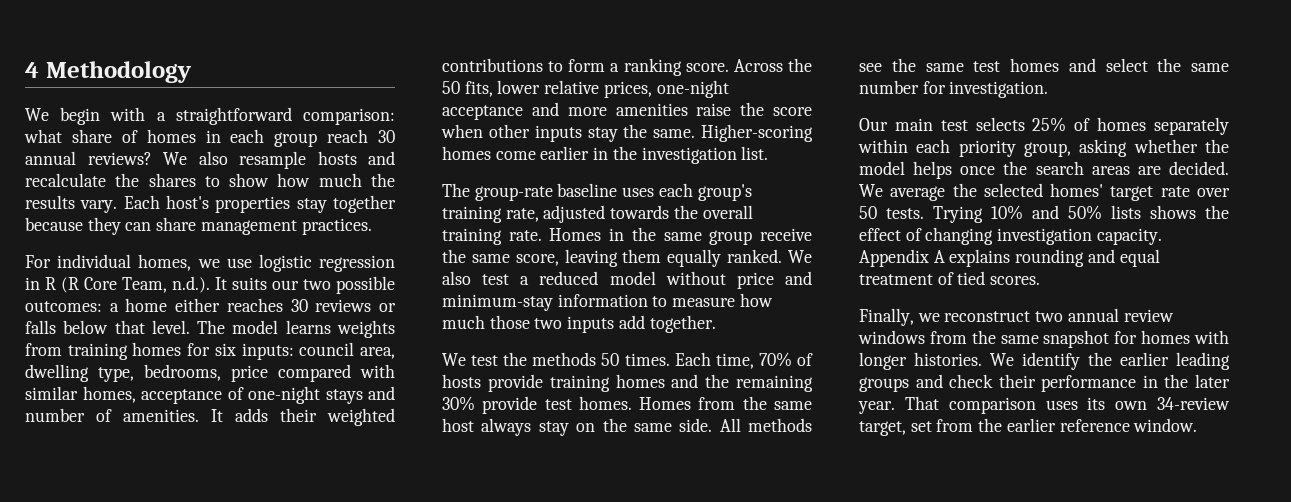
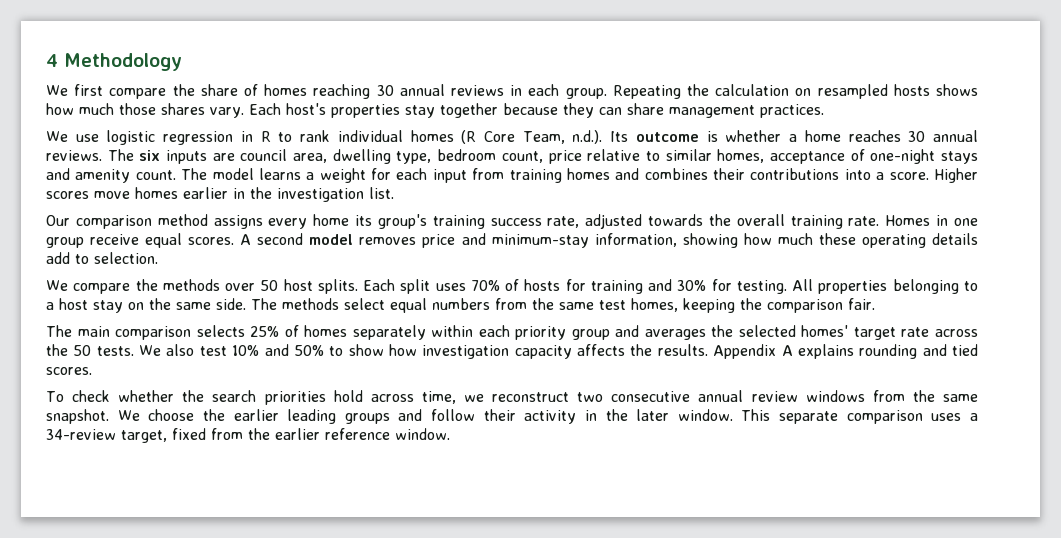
[60,107,395,125] [24,129,395,147] [25,151,395,169] [25,173,395,187] [25,195,75,209] begin with a straightforward comparison: what share of homes in each group reach 30 annual reviews? We also resample hosts and recalculate the shares to show how much the results -> [74,84,979,99] [46,103,205,115] first compare the share of homes reaching 30 annual reviews in each group. Repeating the calculation on resampled hosts shows how much those shares
[25,254,220,271] For individual homes, we -> [46,131,68,142] We
[61,276,395,294] [25,301,102,312] (R Core Team, n.d.). It suits our two possible outcomes: -> [278,130,782,144] to rank individual homes (R Core Team, n.d.). Its outcome is whether
[175,298,221,312] either -> (841, 136) none
[315,299,397,312] [25,320,395,338] [25,342,396,360] [25,364,395,382] reviews or falls below that level. The model learns weights from training homes for six inputs: council area, dwelling type, bedrooms, price compared with -> [933,130,979,142] [46,149,660,164] annual reviews. The six inputs are council area, dwelling type, bedroom count, price relative to
[25,408,395,426] [442,58,812,76] [442,80,729,98] [442,102,812,120] [441,124,813,142] [442,146,536,160] number of amenities. It adds their weighted contributions to form a ranking score. Across the 50 fits, lower relative prices, one-night acceptance and more amenities raise the score when other inputs stay the same. Higher-scoring homes come -> [75,168,979,183] [46,187,178,199] amenity count. The model learns a weight for each input from training homes and combines their contributions into a score. Higher scores move homes
[442,183,693,201] The group-rate baseline uses each -> [46,214,373,229] Our comparison method assigns every home its
(502, 214) none -> [490,218,542,226] success
[631,227,812,245] [442,249,812,267] [442,271,812,289] [442,293,773,311] [442,315,716,333] [442,353,499,366] the same group receive the same score, leaving them equally ranked. We also test a reduced model without price and minimum-stay information to measure how much those two inputs add together. // We test -> [954,218,979,226] [46,233,978,248] [46,252,158,264] [46,280,131,294] one group receive equal scores. A second model removes price and minimum-stay information, showing how much these operating details add to selection. // We compare
[601,352,813,369] [442,374,813,392] [442,396,812,414] [442,418,532,436] 50 times. Each time, 70% of hosts provide training homes and the remaining 30% provide test homes. Homes from the same host always -> [225,279,978,294] [46,298,88,310] over 50 host splits. Each split uses 70% of hosts for training and 30% for testing. All properties belonging to a host
[719,418,812,432] [859,58,1229,72] [859,80,1049,98] [859,118,968,131] All methods see the same test homes and select the same number for investigation. // Our main test -> [251,298,875,313] [46,325,192,340] The methods select equal numbers from the same test homes, keeping the comparison fair. // The main comparison
[1024,139,1229,157] [859,161,1229,179] [859,184,946,201] group, asking whether the model helps once the search areas are decided. We average -> [571,325,706,340] group and averages
[1197,188,1230,197] [859,205,1229,223] [859,227,1162,245] over 50 tests. Trying 10% and 50% lists shows the effect of changing investigation capacity. -> [934,329,978,337] [46,344,708,359] across the 50 tests. We also test 10% and 50% to show how investigation capacity affects the results.
[1119,249,1160,267] [859,272,954,285] equal treatment of -> (947, 350) none
[859,308,914,326] Finally, -> [46,390,456,405] To check whether the search priorities hold across time,
(1064, 316) none -> [611,391,691,402] consecutive
[1043,330,1229,348] [859,352,1080,370] snapshot for homes with longer histories. We identify -> [46,409,195,424] snapshot. We choose
[949,374,1230,392] [858,396,1148,414] check their performance in the later year. That comparison uses its own -> [431,409,979,424] follow their activity in the later window. This separate comparison uses a
[910,421,932,432] set -> [172,428,206,440] fixed

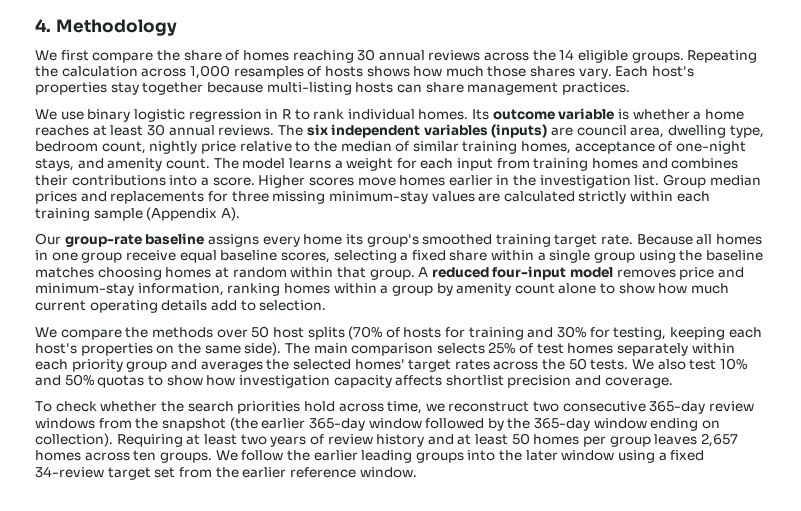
[46,54,58,67] 4 -> [35,19,51,32] 4.
[510,84,888,99] in each group. Repeating the calculation on resampled -> [484,49,758,63] [35,65,322,79] across the 14 eligible groups. Repeating the calculation across 1,000 resamples of
[563,103,594,118] they -> [266,82,394,95] multi-listing hosts
(99, 138) none -> [87,109,131,122] binary
[410,130,603,144] homes (R Core Team, n.d.). -> [418,109,469,120] homes.
(699, 137) none -> [558,108,615,120] variable
(901, 136) none -> [92,125,144,136] at least
[166,150,208,164] inputs -> [331,124,548,138] independent variables (inputs)
(543, 157) none -> [149,141,198,154] nightly
[665,149,712,161] similar -> [313,141,518,154] the median of similar training
[941,151,979,164] stays -> [35,158,74,171] stays,
(394, 193) none -> [663,174,761,188] [35,191,710,204] [35,207,240,221] Group median prices and replacements for three missing minimum-stay values are calculated strictly within each training sample (Appendix A).
[75,214,208,229] comparison method -> [64,233,205,247] group-rate baseline
[432,214,931,229] training success rate, adjusted towards the overall training rate. Homes -> [422,234,763,247] smoothed training target rate. Because all homes
[188,233,304,245] scores. A second -> [220,250,763,263] [35,266,567,280] baseline scores, selecting a fixed share within a single group using the baseline matches choosing homes at random within that group. A reduced four-input
[682,233,856,248] showing how much these -> [227,283,730,296] [35,300,86,311] ranking homes within a group by amenity count alone to show how much current
[317,279,500,294] splits. Each split uses 70% -> [307,326,383,340] splits (70%
[736,279,978,294] [46,298,875,313] testing. All properties belonging to a host stay on the same side. The methods select equal numbers from the same test homes, keeping the comparison fair. // -> [613,327,762,340] [35,342,282,356] testing, keeping each host's properties on the same side).
(299, 331) none -> [536,343,564,354] test
[901,327,930,337] rate -> [454,359,490,370] rates
(324, 350) none -> [97,375,145,388] quotas
[630,344,979,359] [46,367,92,375] the results. Appendix A explains rounding and tied scores. -> [445,375,673,388] shortlist precision and coverage.
[698,390,744,402] annual -> [649,401,706,414] 365-day
[942,394,978,402] [46,409,979,424] [46,428,206,443] same snapshot. We choose the earlier leading groups and follow their activity in the later window. This separate comparison uses a 34-review target, fixed -> [161,417,721,431] [35,433,738,447] [35,450,705,463] [35,466,176,480] snapshot (the earlier 365-day window followed by the 365-day window ending on collection). Requiring at least two years of review history and at least 50 homes per group leaves 2,657 homes across ten groups. We follow the earlier leading groups into the later window using a fixed 34-review target set

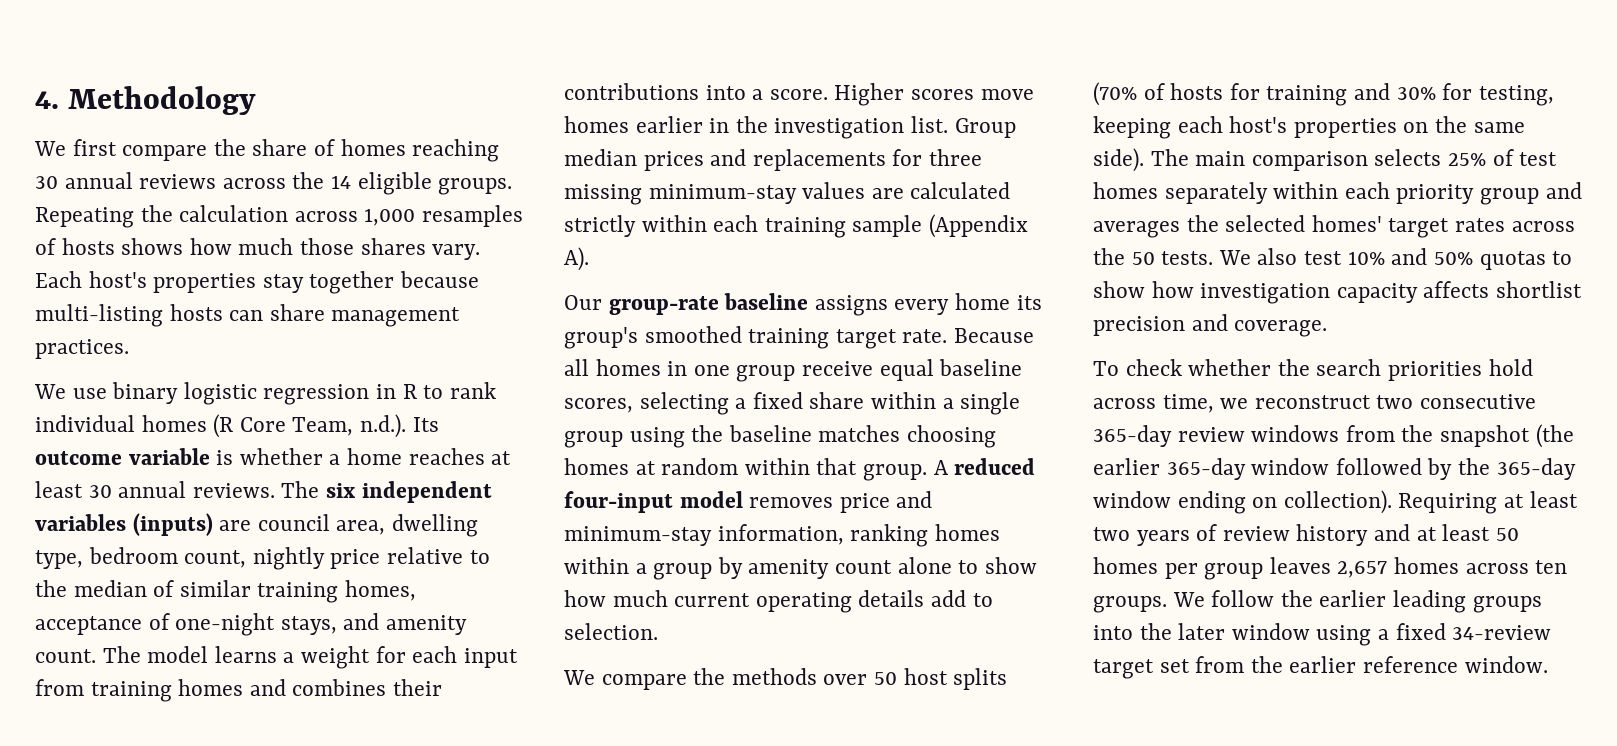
[418,109,469,120] homes. -> [141,414,407,438] homes (R Core Team, n.d.).

